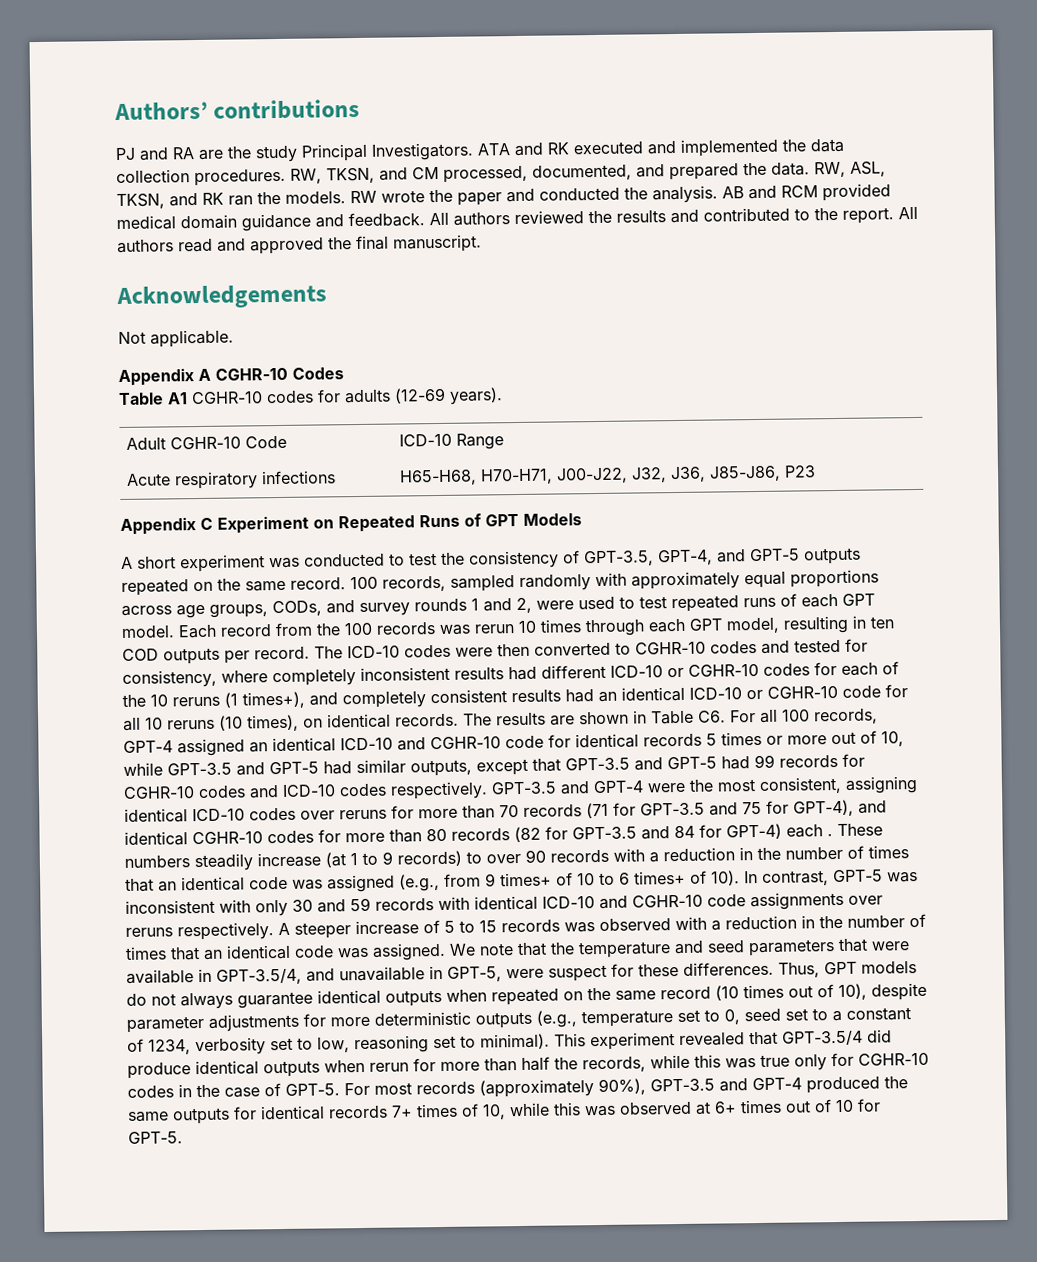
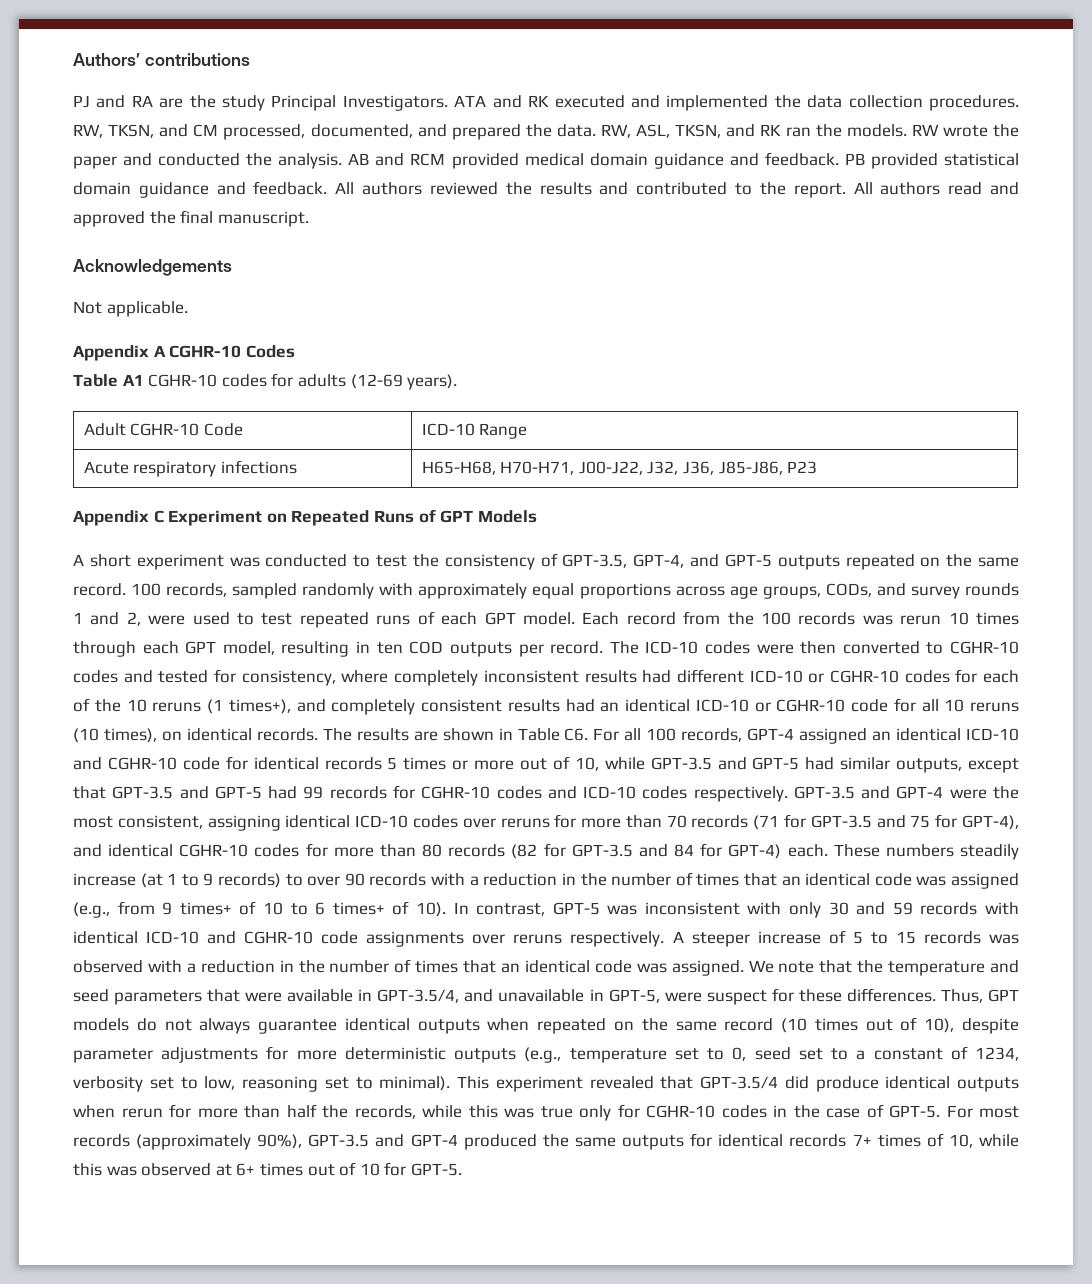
(425, 220) none -> [844,153,1019,169] [73,181,328,198] PB provided statistical domain guidance and feedback.
[786,824,833,838] each . -> [787,844,828,857] each.

